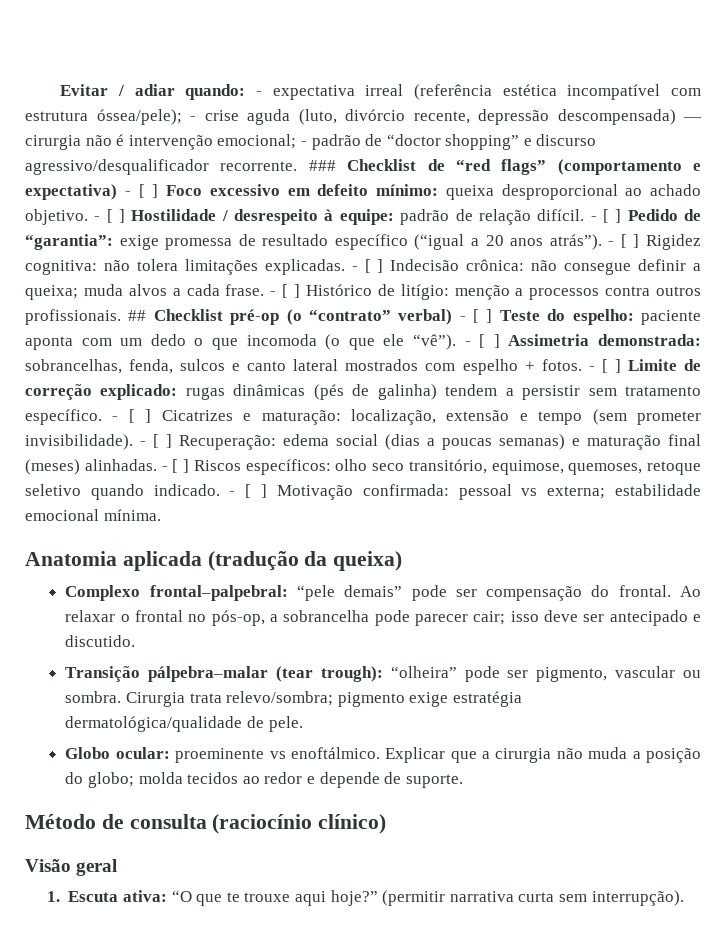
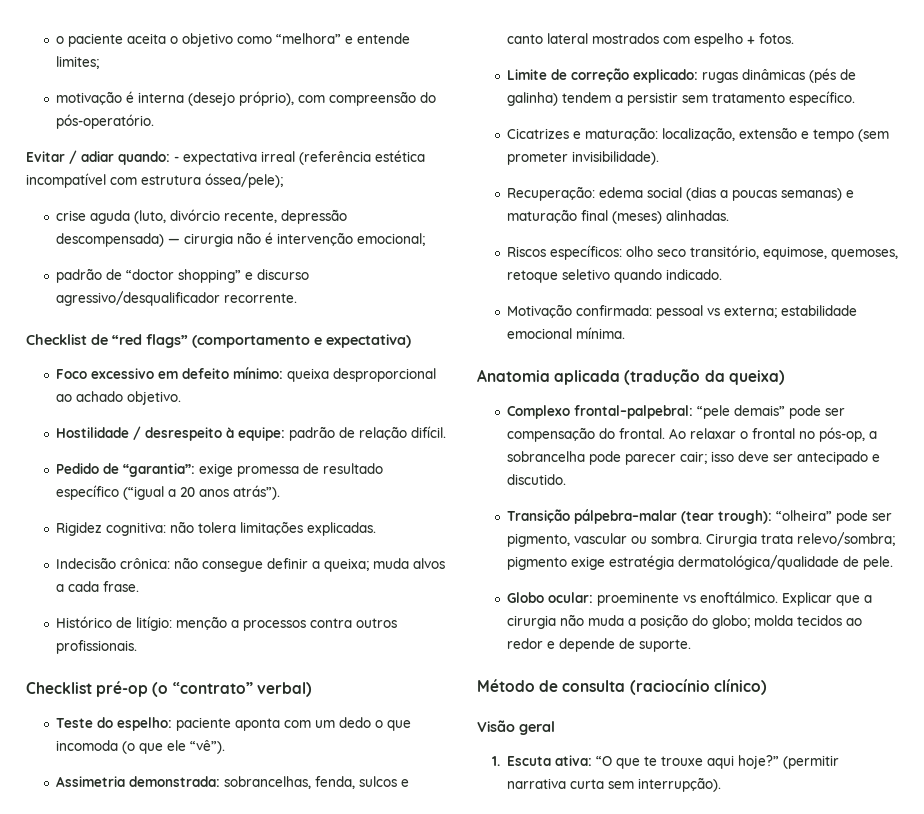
(60, 90) none -> [55,33,410,47] [55,56,99,69] [55,91,436,106] [55,114,154,129] o paciente aceita o objetivo como “melhora” e entende limites; // motivação é interna (desejo próprio), com compreensão do pós-operatório. //
[190,116,196,121] - -> (283, 180) //
[300,141,307,146] - -> (425, 239) //
[308,160,336,171] ### -> (297, 298) //
[124,184,159,198] - [ ] -> (411, 341) //
[94,209,126,223] - [ ] -> (181, 398) //
[590,209,622,223] - [ ] -> (446, 432) //
[608,234,640,248] - [ ] -> (280, 492) //
[351,259,384,273] - [ ] -> (376, 529) //
[270,284,300,298] - [ ] -> (139, 586) //
[128,310,147,321] ## -> (137, 647) //
[459,309,493,323] - [ ] -> (312, 689) //
[464,334,500,348] - [ ] -> (225, 747) //
[588,359,621,373] - [ ] -> (794, 38) //
[112,409,152,423] - [ ] -> (855, 98) //
[140,434,172,448] - [ ] -> (659, 158) //
[161,459,189,473] - [ ] -> (729, 215) //
[229,484,268,498] - [ ] -> (722, 274) //

